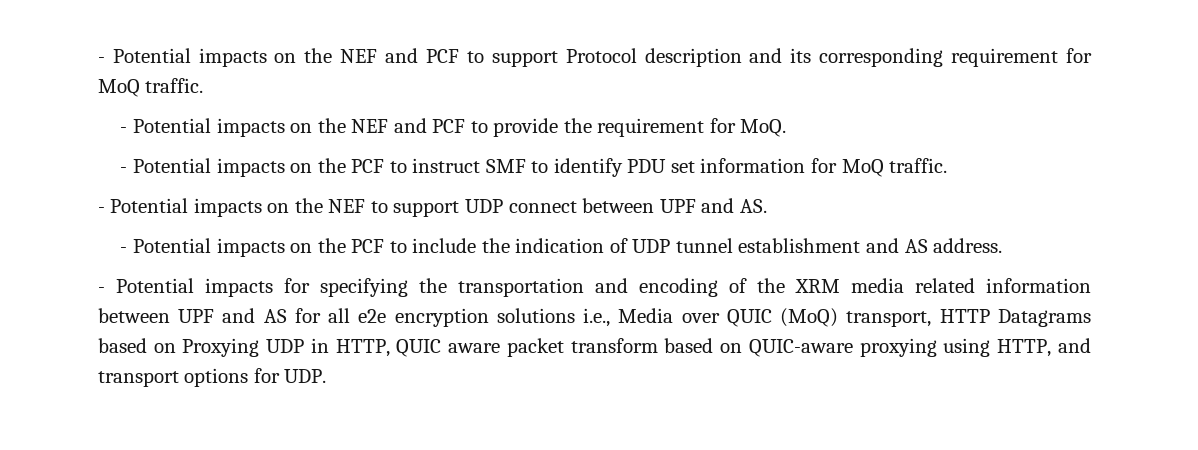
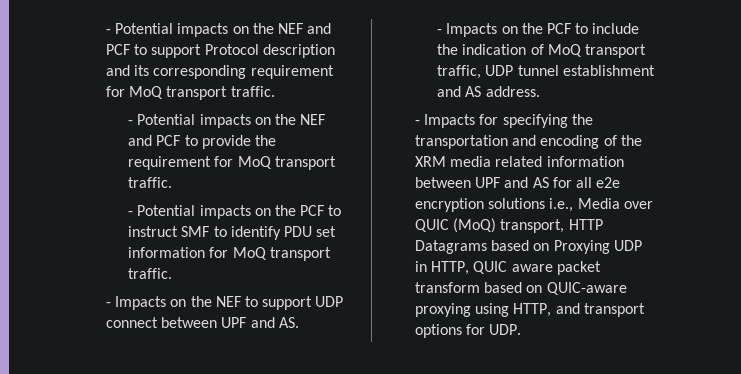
(140, 88) none -> [166,86,228,100] transport
[740,119,787,137] MoQ. -> [237,156,336,170] [128,177,173,188] MoQ transport traffic.
[889,158,948,173] [97,198,262,217] traffic. // - Potential impacts -> [269,247,331,261] [128,268,173,279] [106,296,167,310] transport traffic. // - Impacts
[133,238,285,257] Potential impacts -> [446,23,498,37] Impacts
(628, 245) none -> [547,44,646,58] [437,65,482,79] MoQ transport traffic,
[115,278,273,297] Potential impacts -> [424,114,476,128] Impacts

